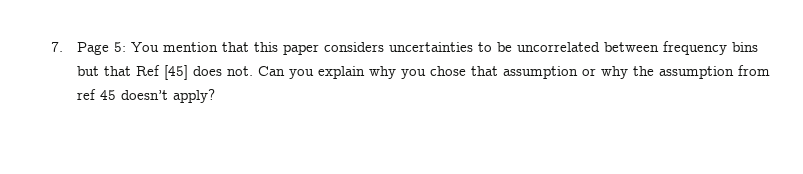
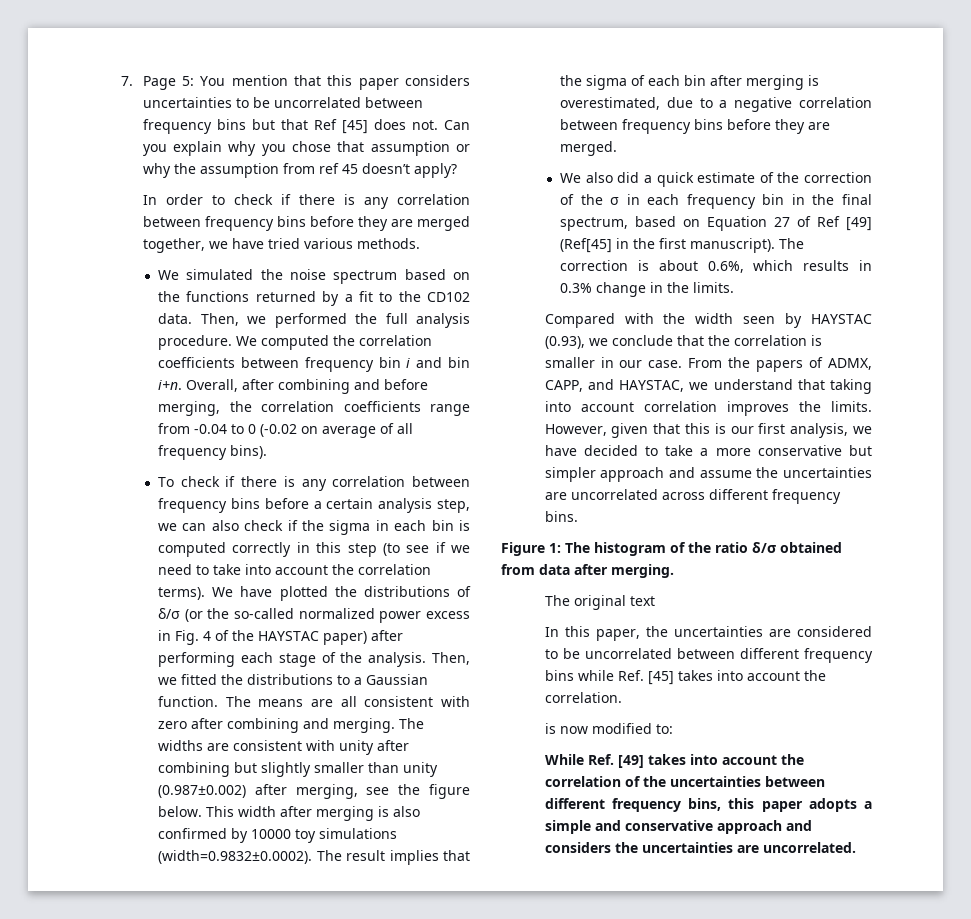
(215, 96) none -> [142,194,470,209] [142,216,470,231] [142,238,420,253] [158,269,470,284] [158,291,470,306] [158,313,470,328] [158,335,433,350] [158,357,471,372] [158,379,429,394] [158,401,471,416] [158,423,414,438] [158,445,268,460] [158,476,470,491] [158,498,470,513] [158,520,470,535] [158,542,470,557] [158,564,432,575] [158,586,471,601] [158,608,470,623] [158,630,404,645] [158,652,470,667] [158,674,429,685] [158,696,470,707] [158,718,425,733] [158,740,410,755] [158,762,439,777] [158,784,470,799] [158,806,421,821] [158,828,398,843] [158,850,470,865] [560,75,820,90] [560,97,872,112] [560,119,831,134] [560,141,618,156] [560,172,872,187] [560,194,872,209] [560,216,872,231] [560,238,805,253] [560,260,872,273] [560,282,735,297] [544,313,872,328] [544,335,822,349] [544,357,872,372] [544,379,872,394] [544,401,872,416] [544,423,872,438] [544,445,872,456] [544,467,872,482] [544,489,841,504] [544,511,578,522] [501,542,842,556] [501,564,674,578] [544,595,655,610] [544,626,872,641] [544,648,873,663] [544,670,826,685] [544,692,622,703] [544,723,673,734] [544,754,804,768] [544,776,825,787] [544,798,872,812] [544,820,812,834] [544,842,856,853] // In order to check if there is any correlation between frequency bins before they are merged together, we have tried various methods. // We simulated the noise spectrum based on the functions returned by a fit to the CD102 data. Then, we performed the full analysis procedure. We computed the correlation coefficients between frequency bin i and bin i+n. Overall, after combining and before merging, the correlation coefficients range from -0.04 to 0 (-0.02 on average of all frequency bins). // To check if there is any correlation between frequency bins before a certain analysis step, we can also check if the sigma in each bin is computed correctly in this step (to see if we need to take into account the correlation terms). We have plotted the distributions of δ/σ (or the so-called normalized power excess in Fig. 4 of the HAYSTAC paper) after performing each stage of the analysis. Then, we fitted the distributions to a Gaussian function. The means are all consistent with zero after combining and merging. The widths are consistent with unity after combining but slightly smaller than unity (0.987±0.002) after merging, see the figure below. This width after merging is also confirmed by 10000 toy simulations (width=0.9832±0.0002). The result implies that the sigma of each bin after merging is overestimated, due to a negative correlation between frequency bins before they are merged. // We also did a quick estimate of the correction of the σ in each frequency bin in the final spectrum, based on Equation 27 of Ref [49] (Ref[45] in the first manuscript). The correction is about 0.6%, which results in 0.3% change in the limits. // Compared with the width seen by HAYSTAC (0.93), we conclude that the correlation is smaller in our case. From the papers of ADMX, CAPP, and HAYSTAC, we understand that taking into account correlation improves the limits. However, given that this is our first analysis, we have decided to take a more conservative but simpler approach and assume the uncertainties are uncorrelated across different frequency bins. // Figure 1: The histogram of the ratio δ/σ obtained from data after merging. // The original text // In this paper, the uncertainties are considered to be uncorrelated between different frequency bins while Ref. [45] takes into account the correlation. // is now modified to: // While Ref. [49] takes into account the correlation of the uncertainties between different frequency bins, this paper adopts a simple and conservative approach and considers the uncertainties are uncorrelated.

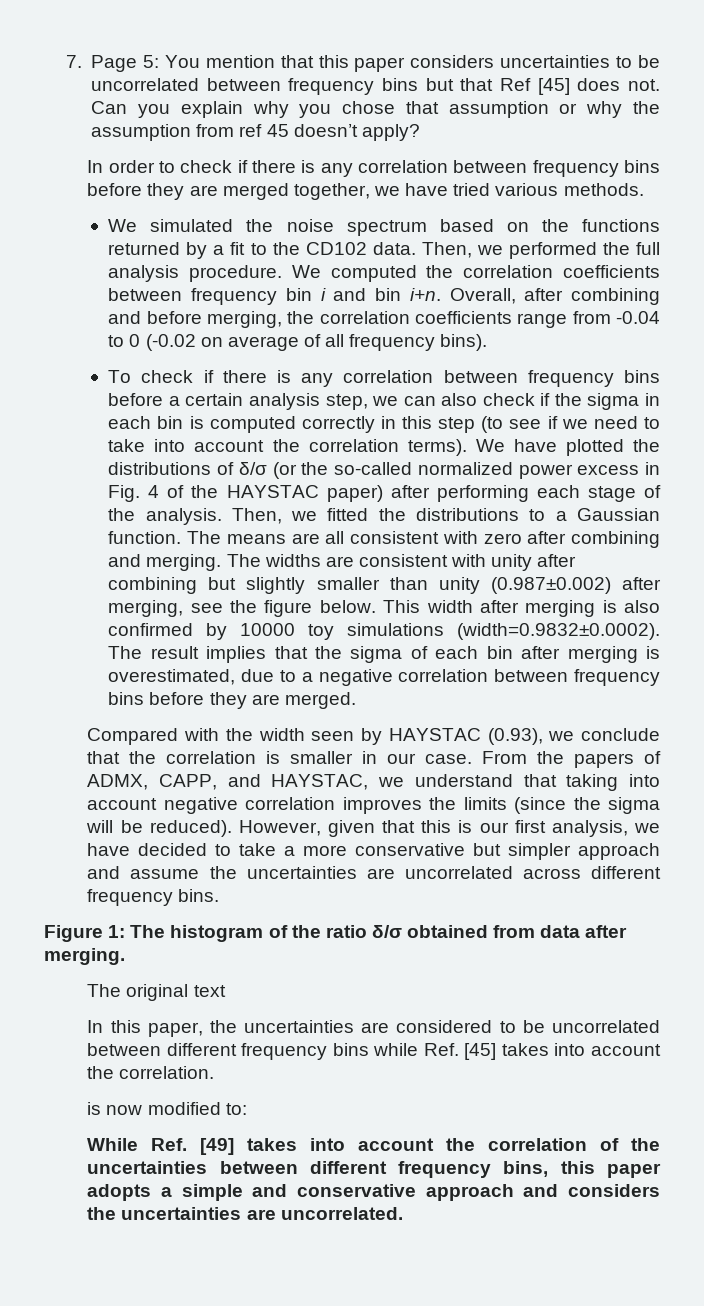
[560,172,872,187] [560,194,872,209] [560,216,872,231] [560,238,805,253] [560,260,872,273] [560,282,735,297] // We also did a quick estimate of the correction of the σ in each frequency bin in the final spectrum, based on Equation 27 of Ref [49] (Ref[45] in the first manuscript). The correction is about 0.6%, which results in 0.3% change in the limits. -> (356, 700) none
(634, 407) none -> [163,797,238,814] negative
[831,401,872,412] limits. -> [463,797,660,814] [86,820,232,837] limits (since the sigma will be reduced).

